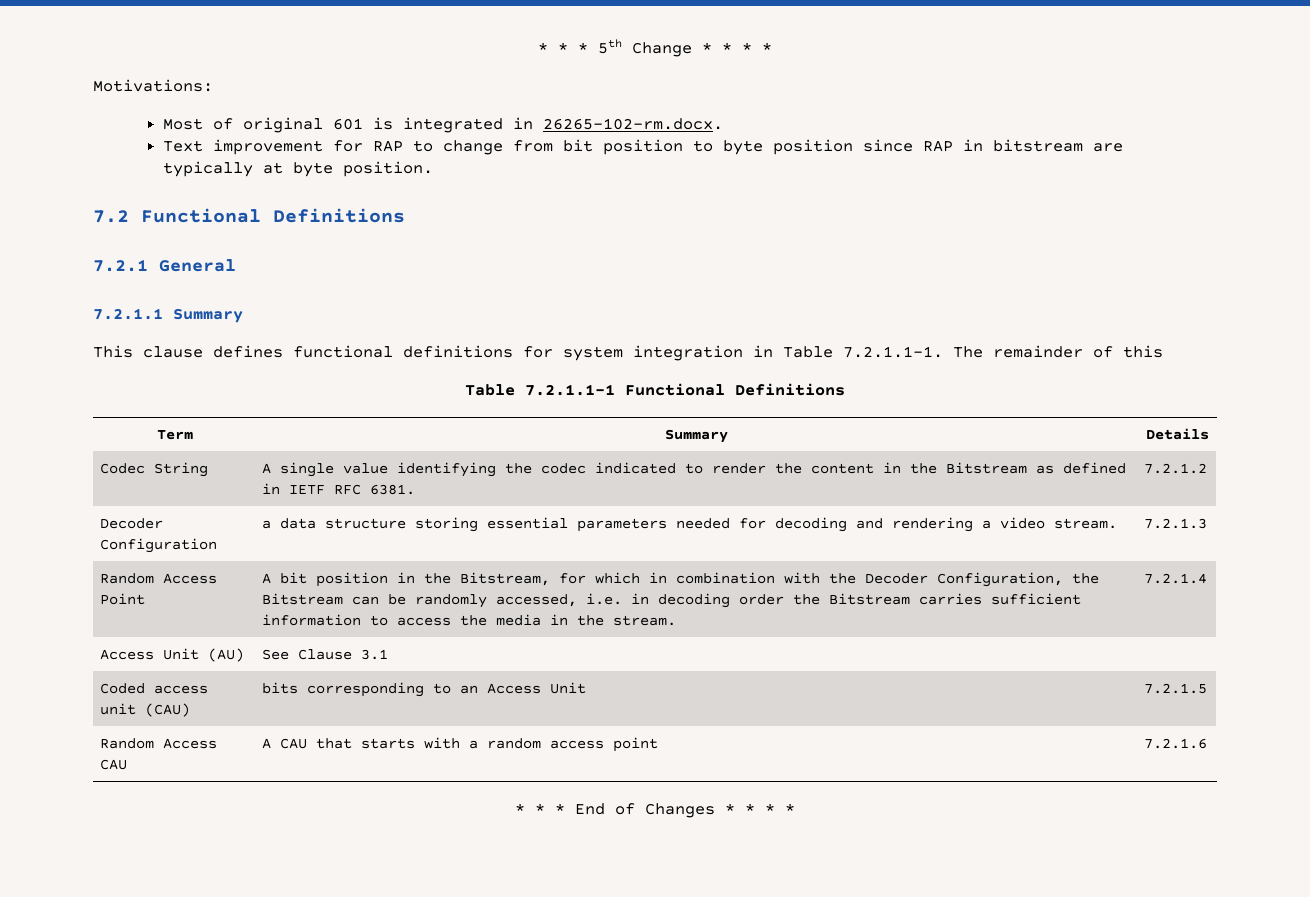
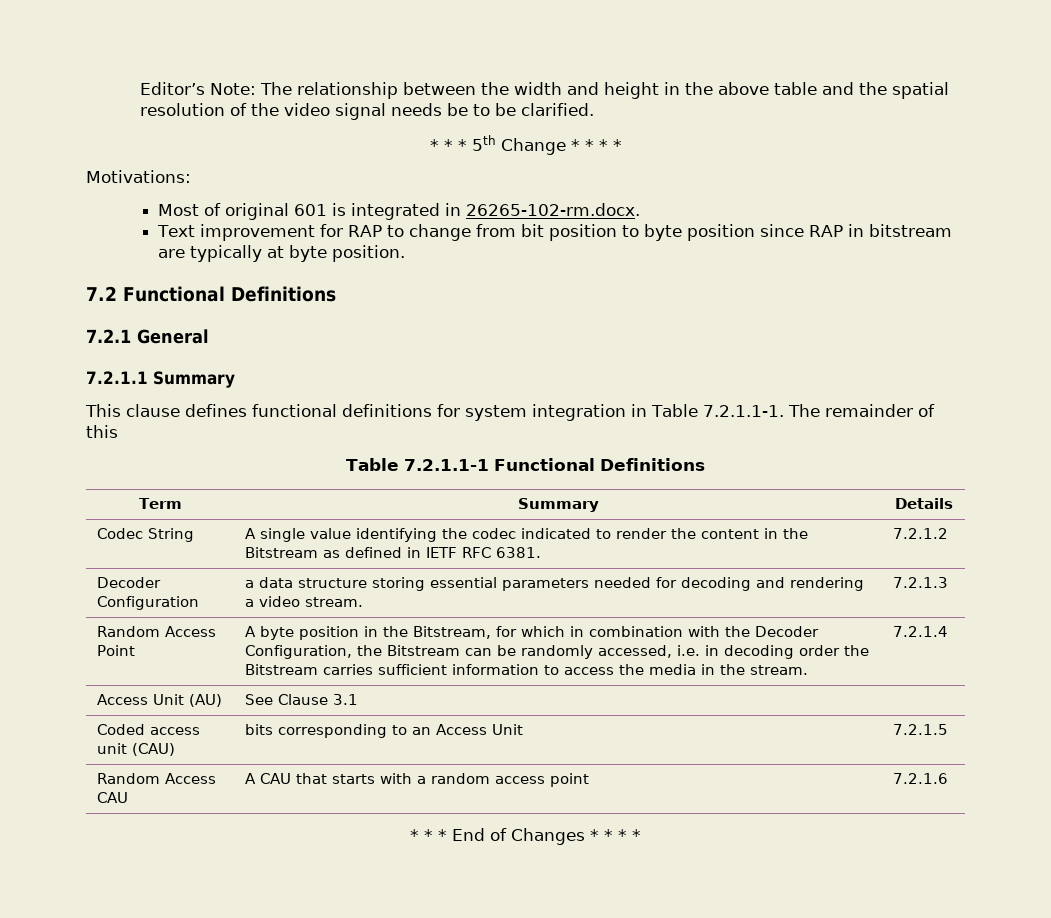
(538, 47) none -> [140,82,950,99] [140,103,595,120] Editor’s Note: The relationship between the width and height in the above table and the spatial resolution of the video signal needs be to be clarified. //
[280,572,308,584] bit -> [260,626,295,640] byte

